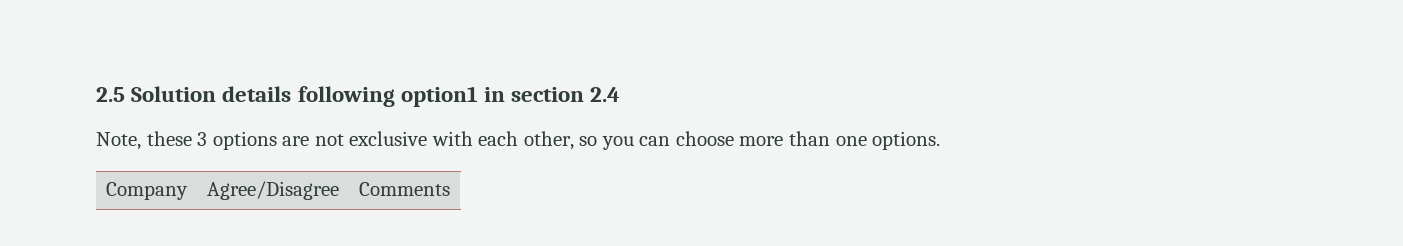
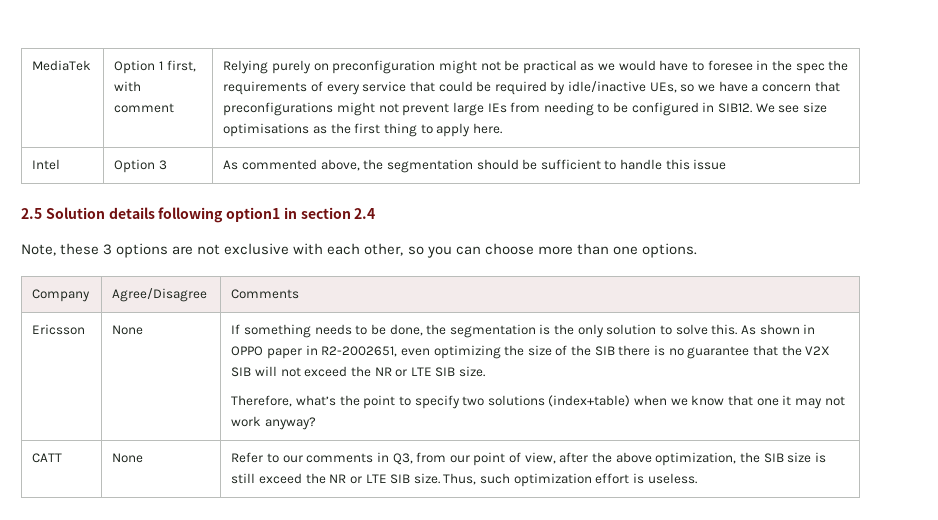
(96, 94) none -> [32,60,92,71] [114,60,196,74] [114,81,142,92] [114,103,175,113] [223,60,849,74] [223,81,840,95] [223,102,827,116] [223,123,502,137] [32,159,61,170] [114,159,167,173] [223,159,727,173] MediaTek | Option 1 first, with comment | Relying purely on preconfiguration might not be practical as we would have to foresee in the spec the requirements of every service that could be required by idle/inactive UEs, so we have a concern that preconfigurations might not prevent large IEs from needing to be configured in SIB12. We see size optimisations as the first thing to apply here. // Intel | Option 3 | As commented above, the segmentation should be sufficient to handle this issue //
(450, 189) none -> [32,324,86,335] [112,325,144,335] [231,324,816,338] [231,345,831,359] [231,366,486,377] [231,395,845,409] [231,416,316,430] [32,453,63,463] [112,453,144,463] [231,452,826,466] [231,473,697,487] // Ericsson | None | If something needs to be done, the segmentation is the only solution to solve this. As shown in OPPO paper in R2-2002651, even optimizing the size of the SIB there is no guarantee that the V2X SIB will not exceed the NR or LTE SIB size. // Therefore, what’s the point to specify two solutions (index+table) when we know that one it may not work anyway? // CATT | None | Refer to our comments in Q3, from our point of view, after the above optimization, the SIB size is still exceed the NR or LTE SIB size. Thus, such optimization effort is useless.

